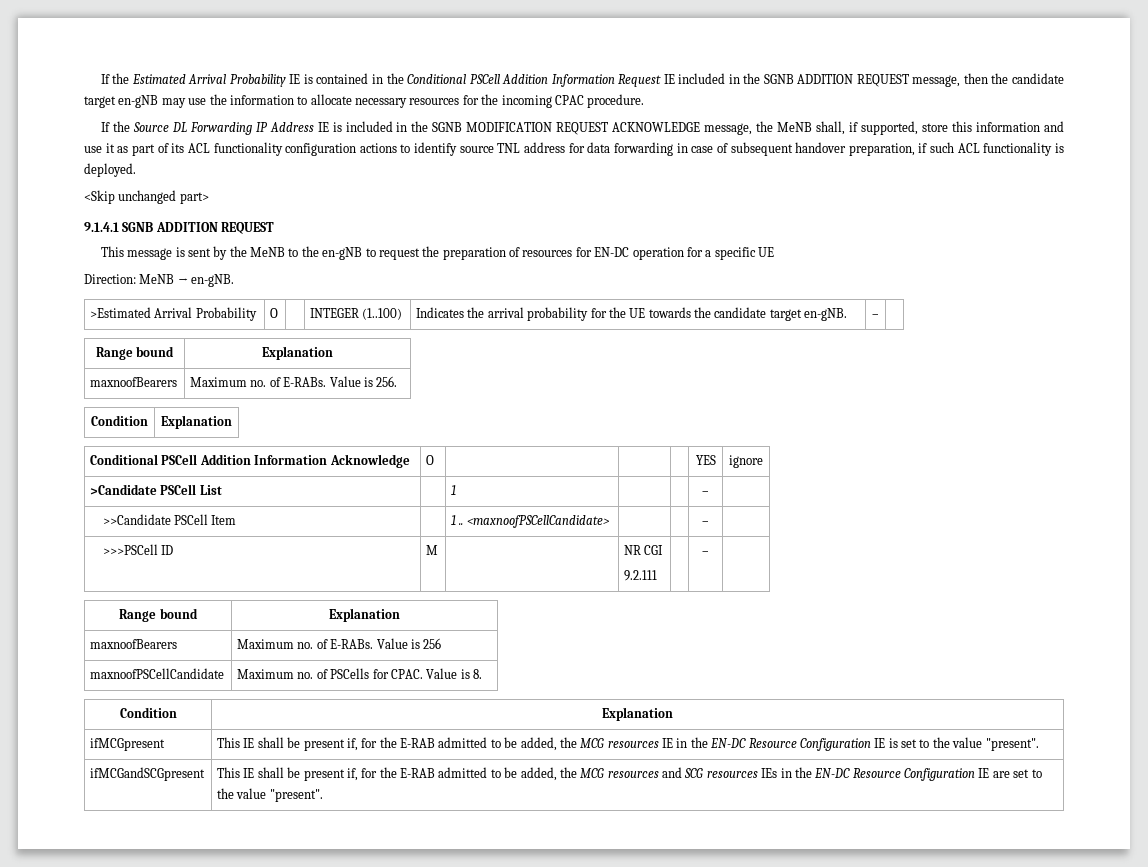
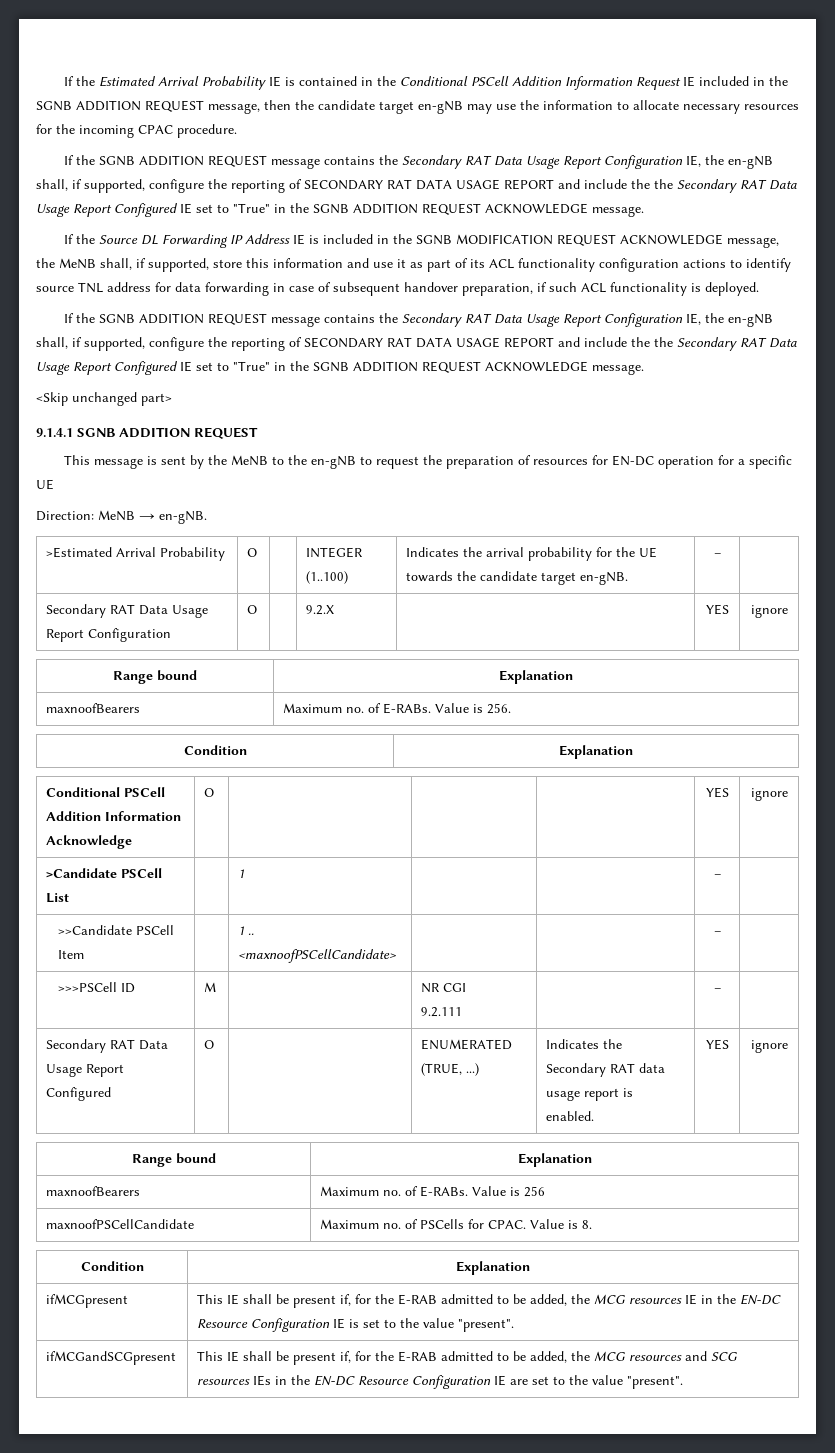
(645, 101) none -> [63,155,773,169] [36,179,797,193] [36,203,644,217] // If the SGNB ADDITION REQUEST message contains the Secondary RAT Data Usage Report Configuration IE, the en-gNB shall, if supported, configure the reporting of SECONDARY RAT DATA USAGE REPORT and include the the Secondary RAT Data Usage Report Configured IE set to "True" in the SGNB ADDITION REQUEST ACKNOWLEDGE message.
(136, 170) none -> [63,313,773,327] [36,337,797,351] [36,361,644,375] // If the SGNB ADDITION REQUEST message contains the Secondary RAT Data Usage Report Configuration IE, the en-gNB shall, if supported, configure the reporting of SECONDARY RAT DATA USAGE REPORT and include the the Secondary RAT Data Usage Report Configured IE set to "True" in the SGNB ADDITION REQUEST ACKNOWLEDGE message.
(879, 316) none -> [46,604,209,618] [46,628,172,642] [247,605,258,614] [306,605,335,615] [705,604,729,615] [750,605,788,618] // Secondary RAT Data Usage Report Configuration | O | | 9.2.X | | YES | ignore
(709, 553) none -> [46,1039,169,1053] [46,1064,125,1077] [46,1087,112,1101] [204,1040,215,1049] [421,1039,513,1050] [421,1063,480,1076] [546,1039,623,1049] [546,1063,666,1077] [546,1088,634,1101] [546,1111,595,1121] [705,1039,729,1050] [750,1040,788,1053] // Secondary RAT Data Usage Report Configured | O | | ENUMERATED (TRUE, ...) | Indicates the Secondary RAT data usage report is enabled. | YES | ignore

